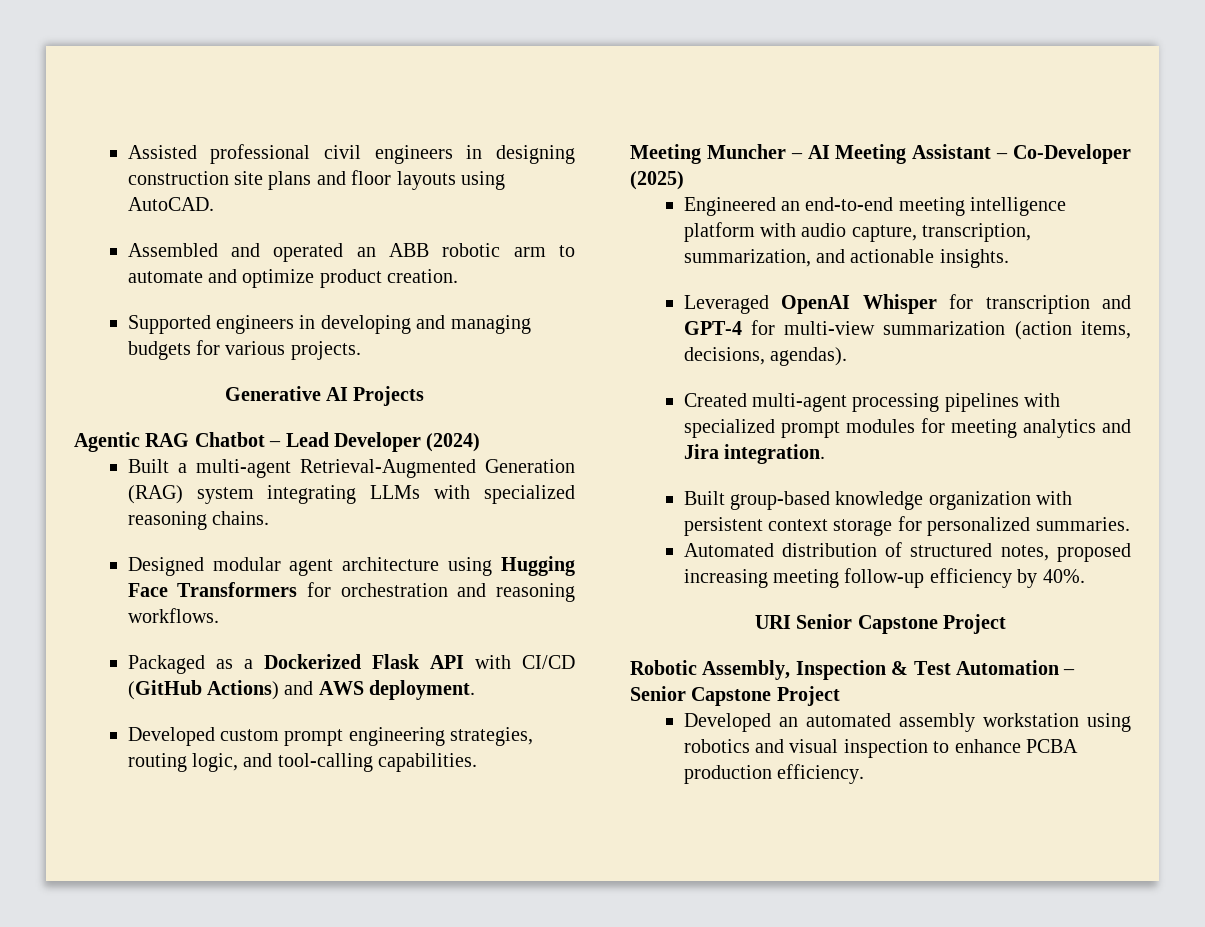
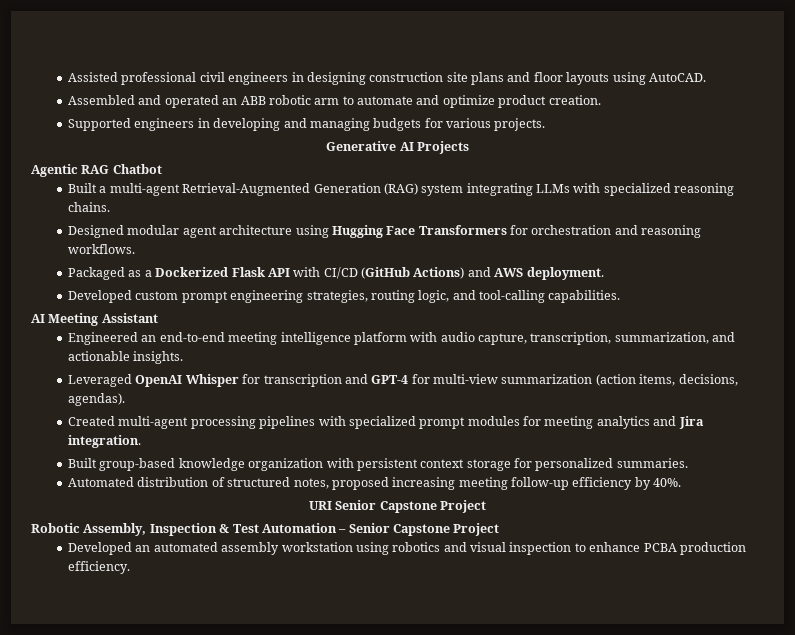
[269,432,481,452] – Lead Developer (2024) -> (162, 169) none
[630,144,803,164] Meeting Muncher – -> (621, 296) none
[996,144,1131,164] [630,171,684,190] – Co-Developer (2025) -> (158, 318) none

